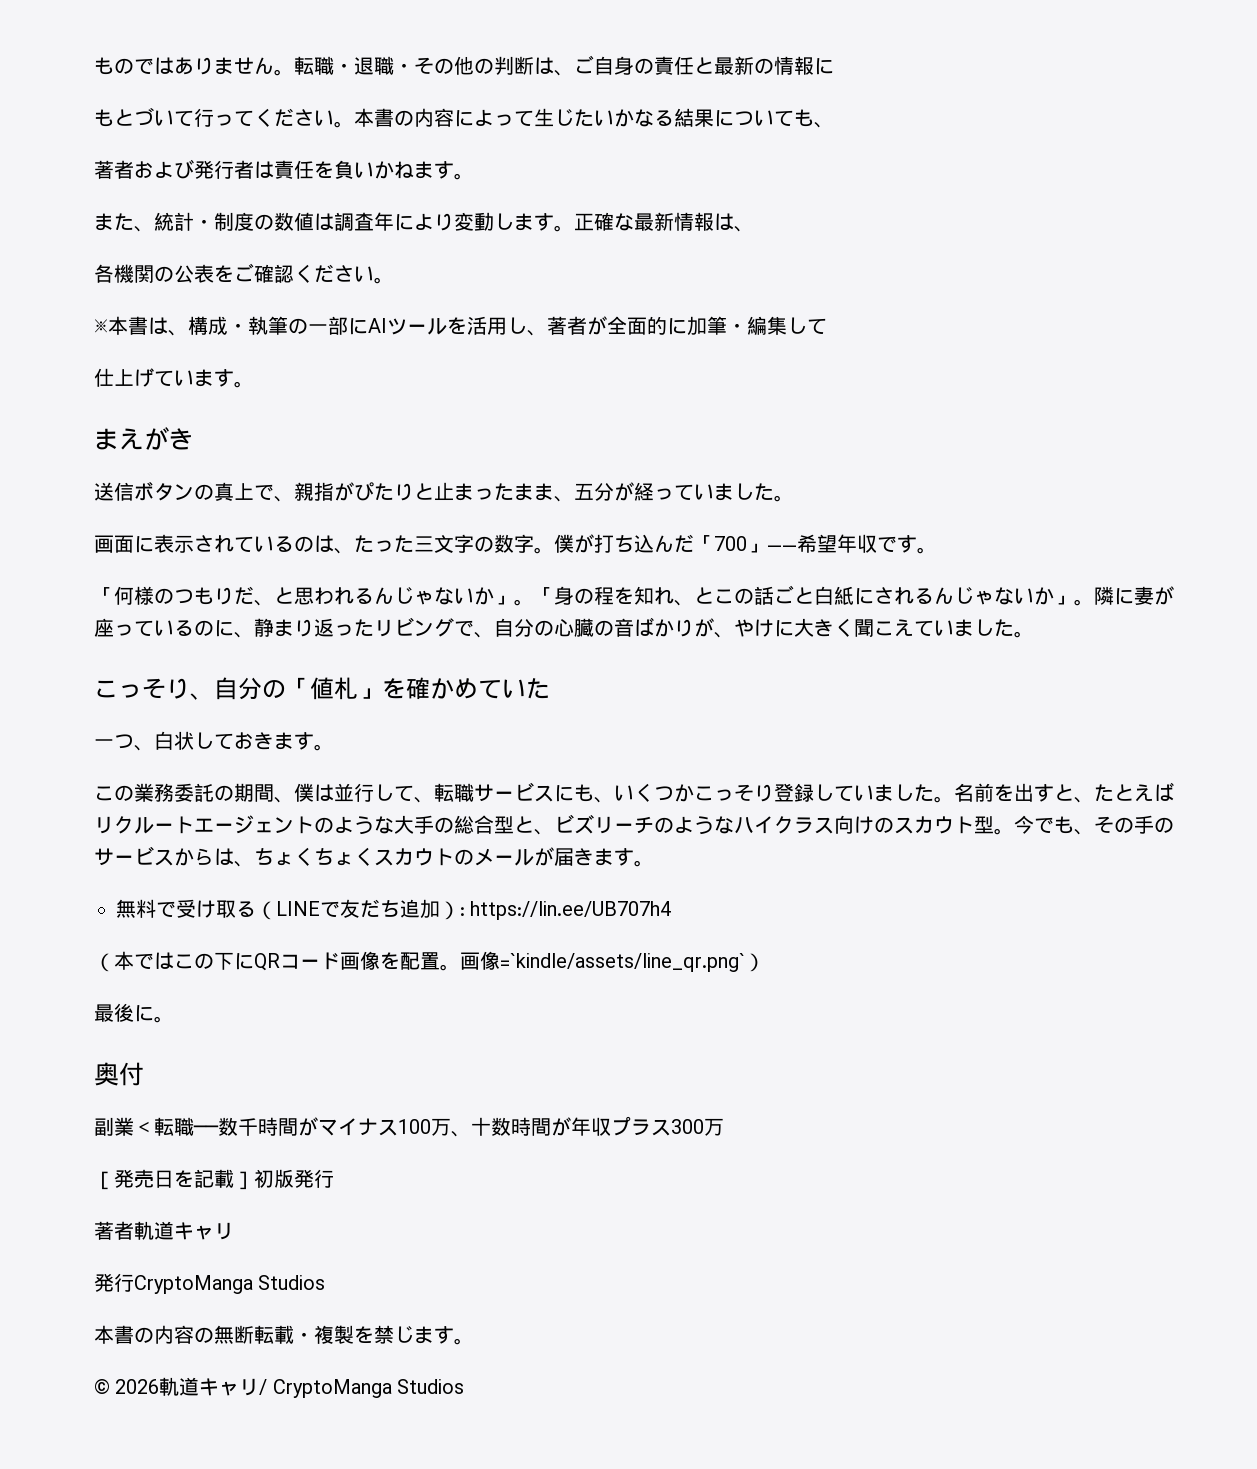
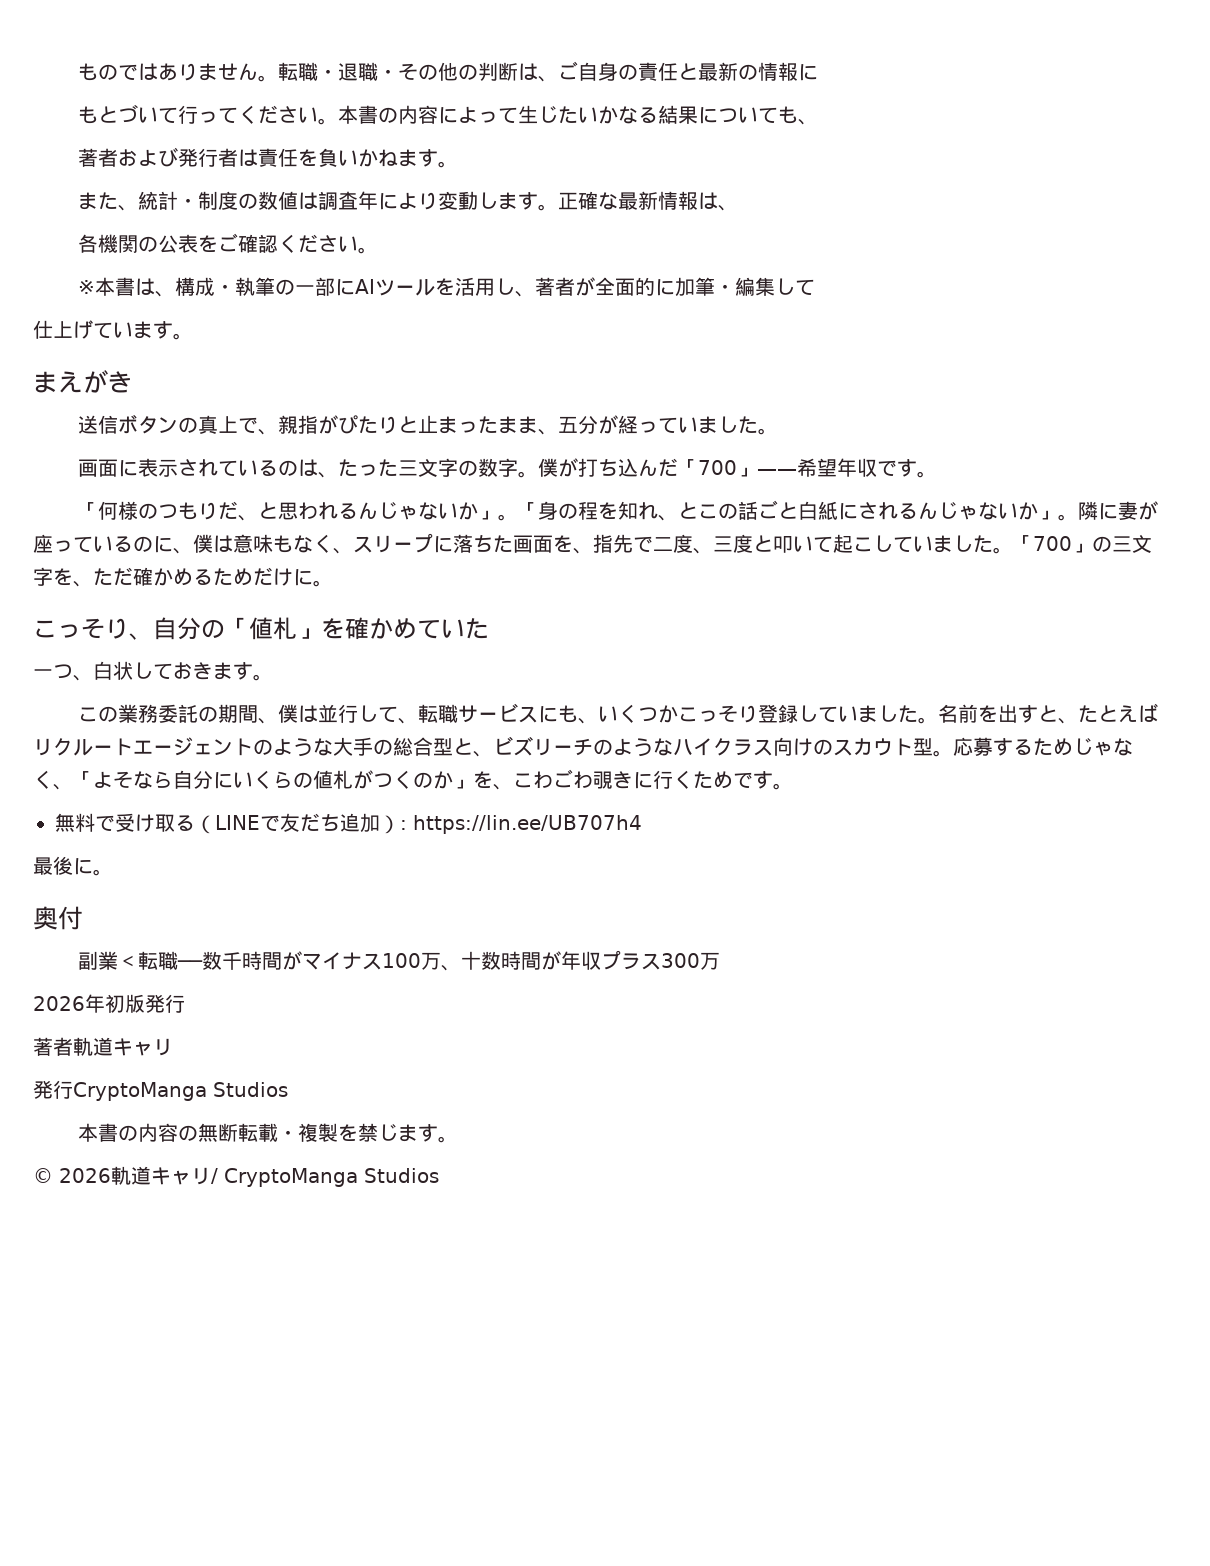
[254,617,1014,638] 静まり返ったリビングで、自分の心臓の音ばかりが、やけに大きく聞こえていました -> [193,533,1152,554] [33,567,313,587] 僕は意味もなく、スリープに落ちた画面を、指先で二度、三度と叩いて起こしていました。「700」の三文字を、ただ確かめるためだけに
[1014,815,1174,835] [94,846,614,867] 今でも、その手のサービスからは、ちょくちょくスカウトのメールが届きま -> [953,737,1133,756] [33,769,753,790] 応募するためじゃなく、「よそなら自分にいくらの値札がつくのか」を、こわごわ覗きに行くためで
[94,951,765,972] // （本ではこの下にQRコード画像を配置。画像=`kindle/assets/line_qr.png`） -> (642, 824) none
[94,1169,254,1190] ［発売日を記載］ -> [33,994,105,1013] 2026年

